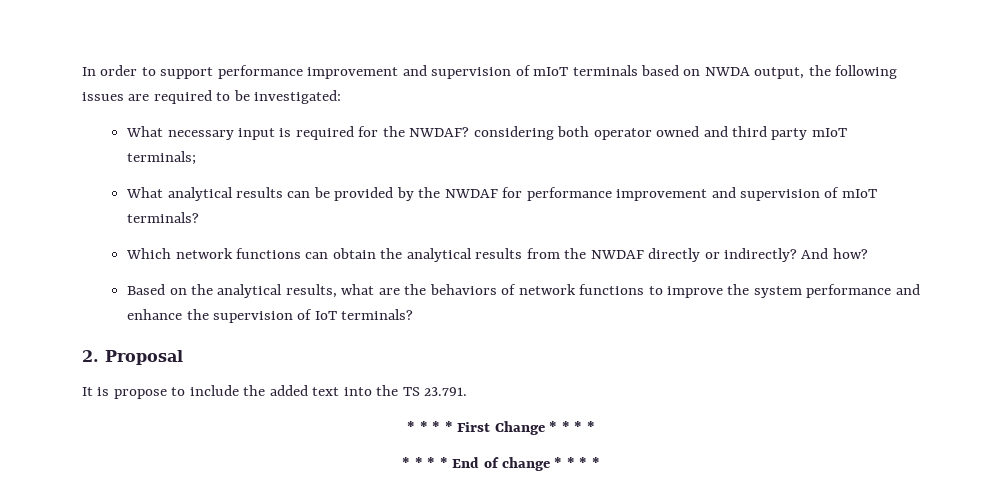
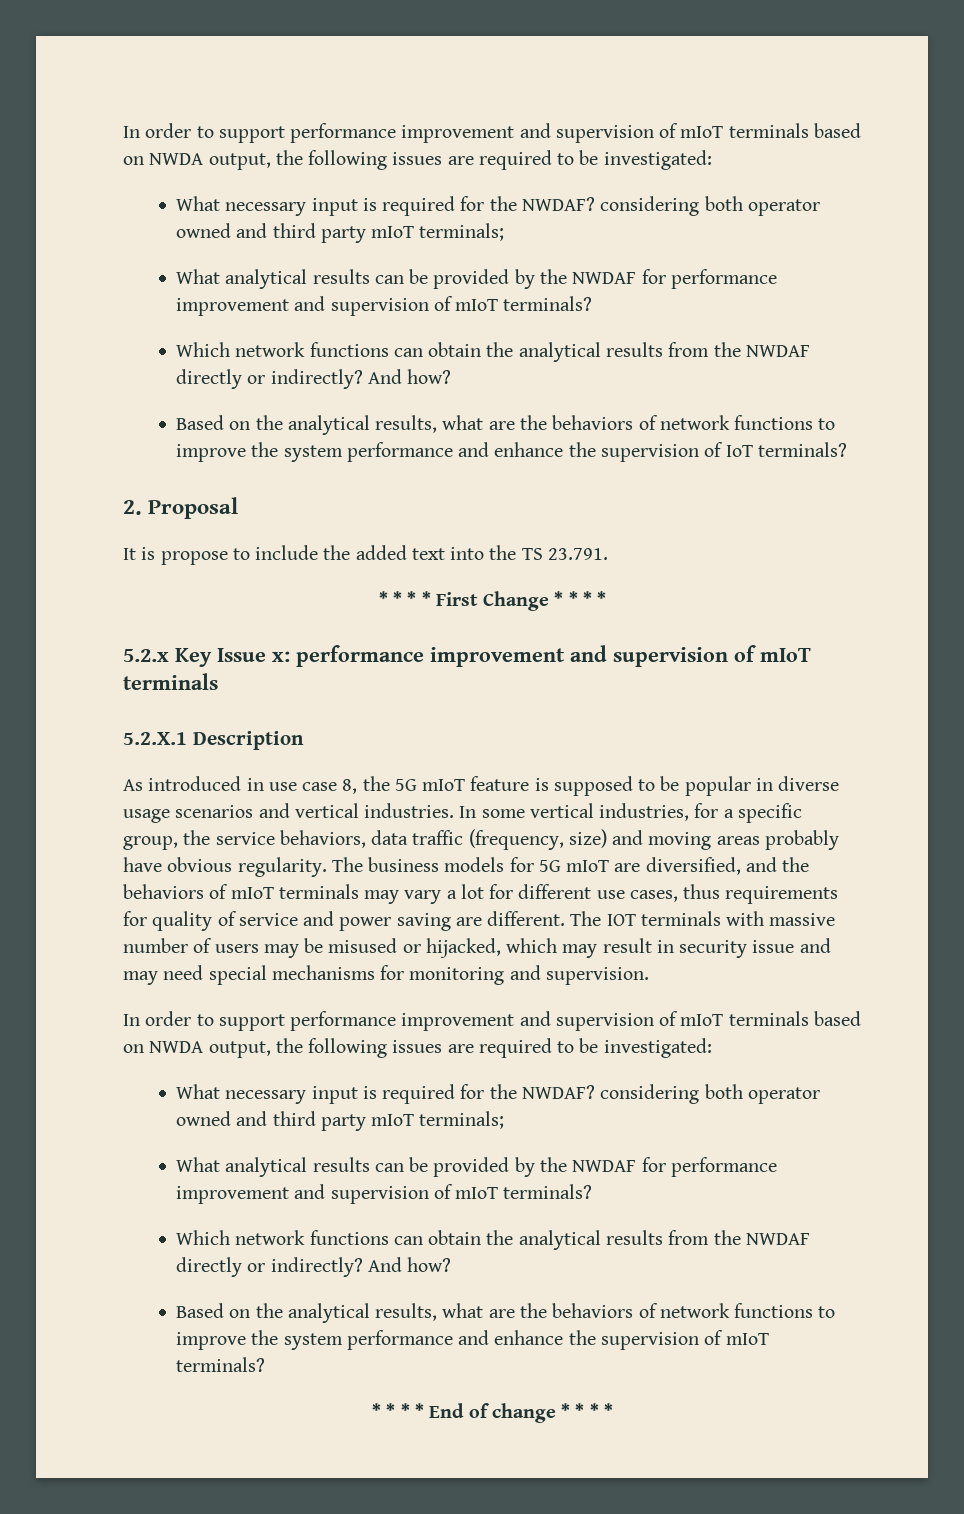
(595, 426) none -> [123,645,811,667] [123,673,218,690] [123,731,304,750] [123,776,840,796] [123,803,802,823] [123,829,839,850] [123,857,810,877] [123,884,839,904] [123,911,836,931] [123,938,831,958] [123,965,649,985] [123,1011,861,1031] [123,1038,712,1058] [176,1084,820,1104] [176,1111,505,1131] [176,1157,777,1177] [176,1184,593,1204] [176,1230,810,1250] [176,1257,452,1277] [176,1303,836,1323] [176,1330,769,1350] [176,1357,266,1372] // 5.2.x Key Issue x: performance improvement and supervision of mIoT terminals // 5.2.X.1 Description // As introduced in use case 8, the 5G mIoT feature is supposed to be popular in diverse usage scenarios and vertical industries. In some vertical industries, for a specific group, the service behaviors, data traffic (frequency, size) and moving areas probably have obvious regularity. The business models for 5G mIoT are diversified, and the behaviors of mIoT terminals may vary a lot for different use cases, thus requirements for quality of service and power saving are different. The IOT terminals with massive number of users may be misused or hijacked, which may result in security issue and may need special mechanisms for monitoring and supervision. // In order to support performance improvement and supervision of mIoT terminals based on NWDA output, the following issues are required to be investigated: // What necessary input is required for the NWDAF? considering both operator owned and third party mIoT terminals; // What analytical results can be provided by the NWDAF for performance improvement and supervision of mIoT terminals? // Which network functions can obtain the analytical results from the NWDAF directly or indirectly? And how? // Based on the analytical results, what are the behaviors of network functions to improve the system performance and enhance the supervision of mIoT terminals?

